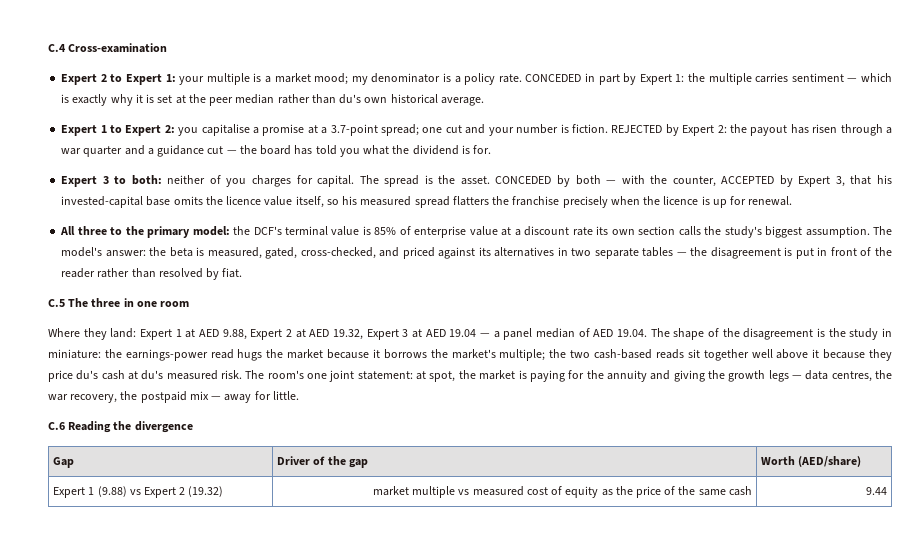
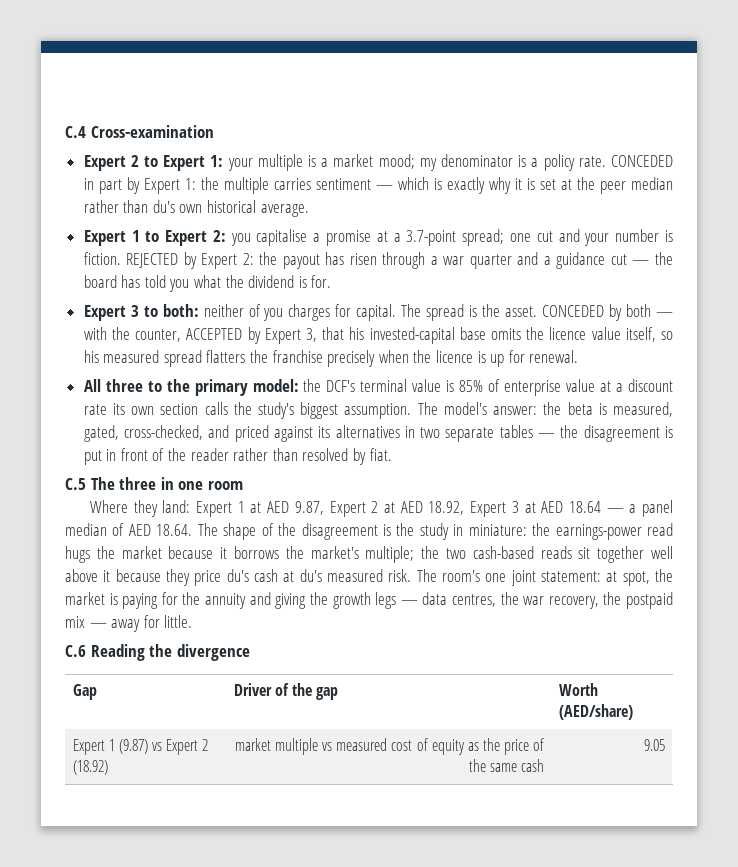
[222,329,247,340] 9.88, -> [294,501,324,515] 9.87,
[333,329,363,340] 19.32, -> [428,501,465,515] 18.92,
[449,329,477,337] 19.04 -> [568,501,601,513] 18.64
[617,329,648,337] 19.04. -> [156,524,193,536] 18.64.
[97,486,127,497] (9.88) -> [118,739,148,754] (9.87)
[188,486,224,497] (19.32) -> [72,760,108,775] (18.92)
[865,487,887,495] 9.44 -> [644,739,666,751] 9.05

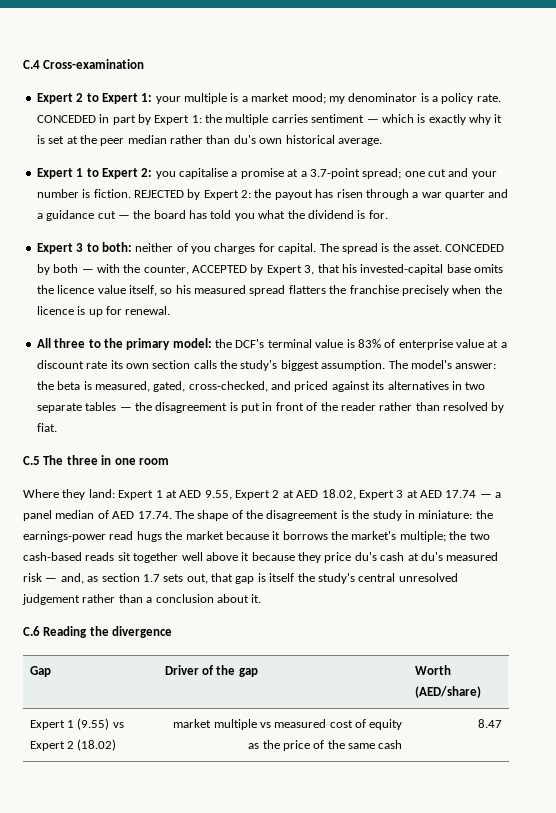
[459,380,484,392] 85% -> [357,339,381,348] 83%
[294,501,324,515] 9.87, -> [204,490,232,500] 9.55,
[428,501,465,515] 18.92, -> [321,489,356,500] 18.02,
[568,501,601,513] 18.64 -> [445,490,477,498] 17.74
[156,524,193,536] 18.64. -> [137,511,172,519] 17.74.
[388,569,674,586] [65,592,673,609] [65,615,193,632] risk. The room's one joint statement: at spot, the market is paying for the annuity and giving the growth legs — data centres, the war recovery, the postpaid mix — away for little. -> [23,573,458,584] [22,594,262,605] risk — and, as section 1.7 sets out, that gap is itself the study's central unresolved judgement rather than a conclusion about it.
[118,739,148,754] (9.87) -> [77,718,110,730] (9.55)
[72,760,108,775] (18.92) -> [77,739,117,751] (18.02)
[644,739,666,751] 9.05 -> [478,719,503,728] 8.47

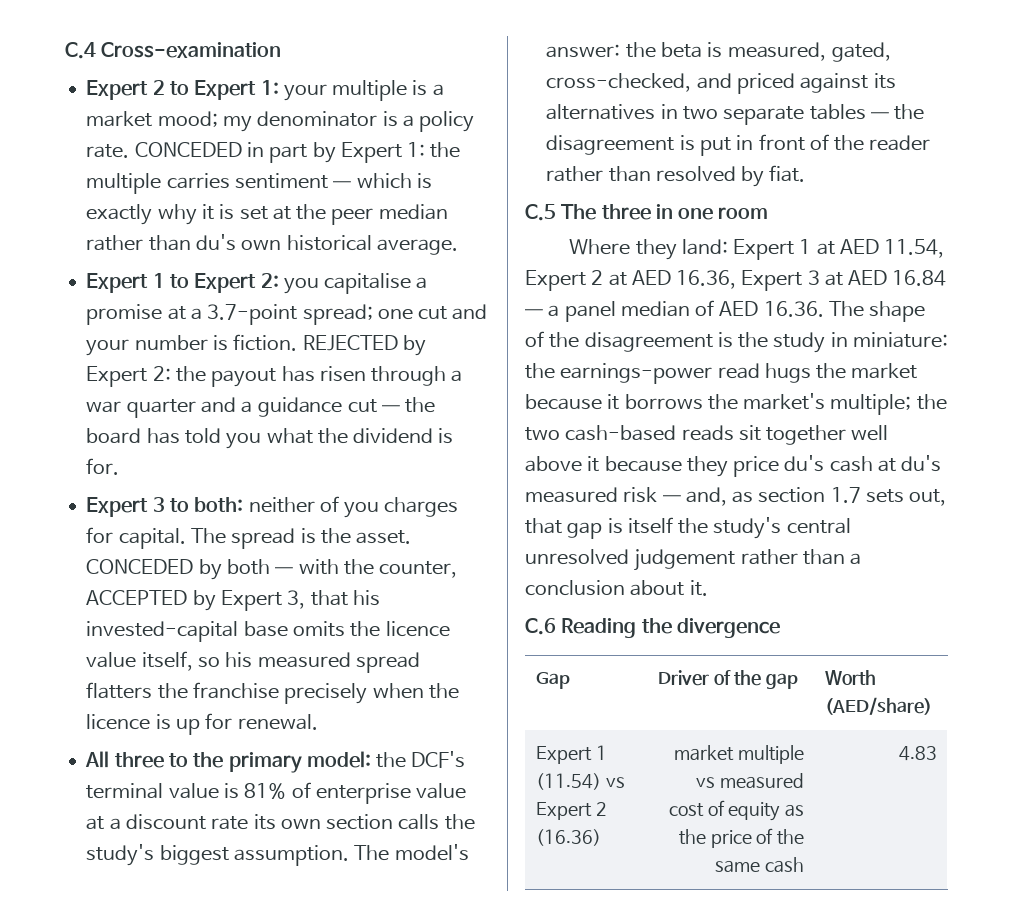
[357,339,381,348] 83% -> [244,783,287,799] 81%
[204,490,232,500] 9.55, -> [884,239,945,258] 11.54,
[321,489,356,500] 18.02, -> [676,270,737,289] 16.36,
[445,490,477,498] 17.74 -> [892,270,947,286] 16.84
[137,511,172,519] 17.74. -> [763,301,824,317] 16.36.
[77,718,110,730] (9.55) -> [536,773,602,790] (11.54)
[77,739,117,751] (18.02) -> [536,829,602,846] (16.36)
[478,719,503,728] 8.47 -> [898,746,937,761] 4.83

